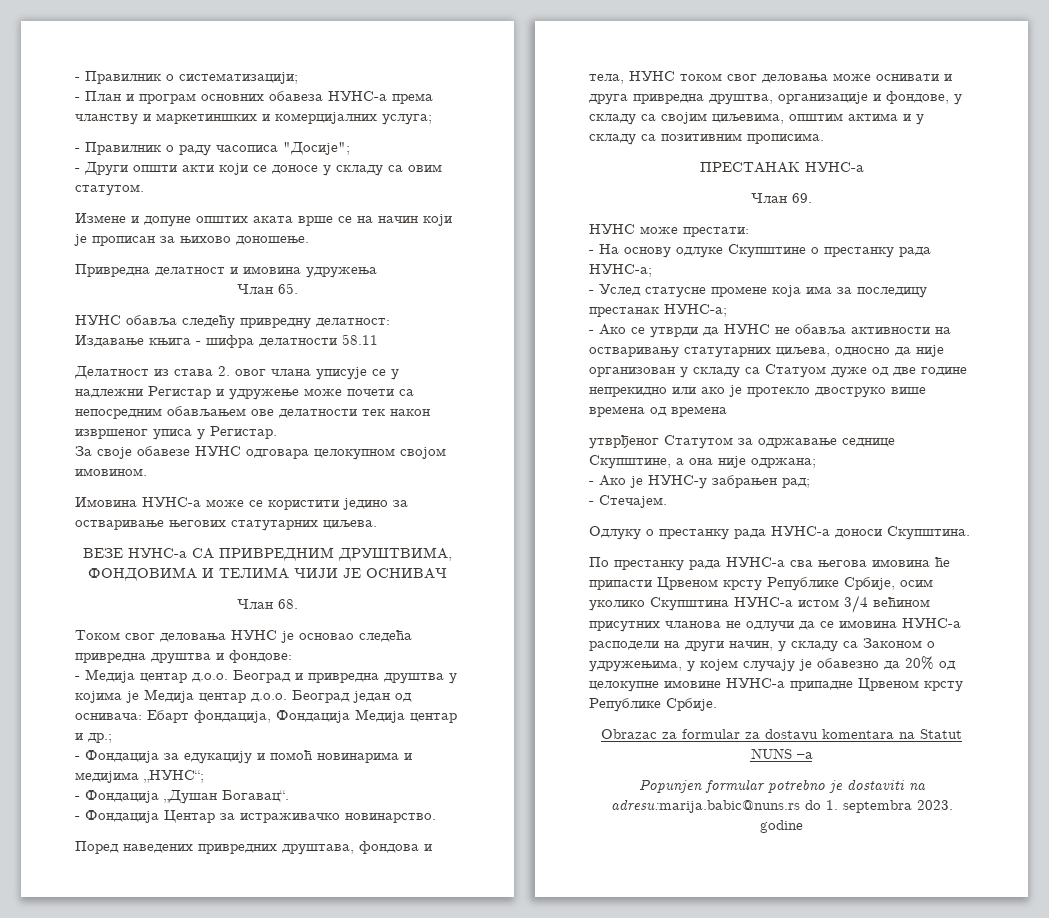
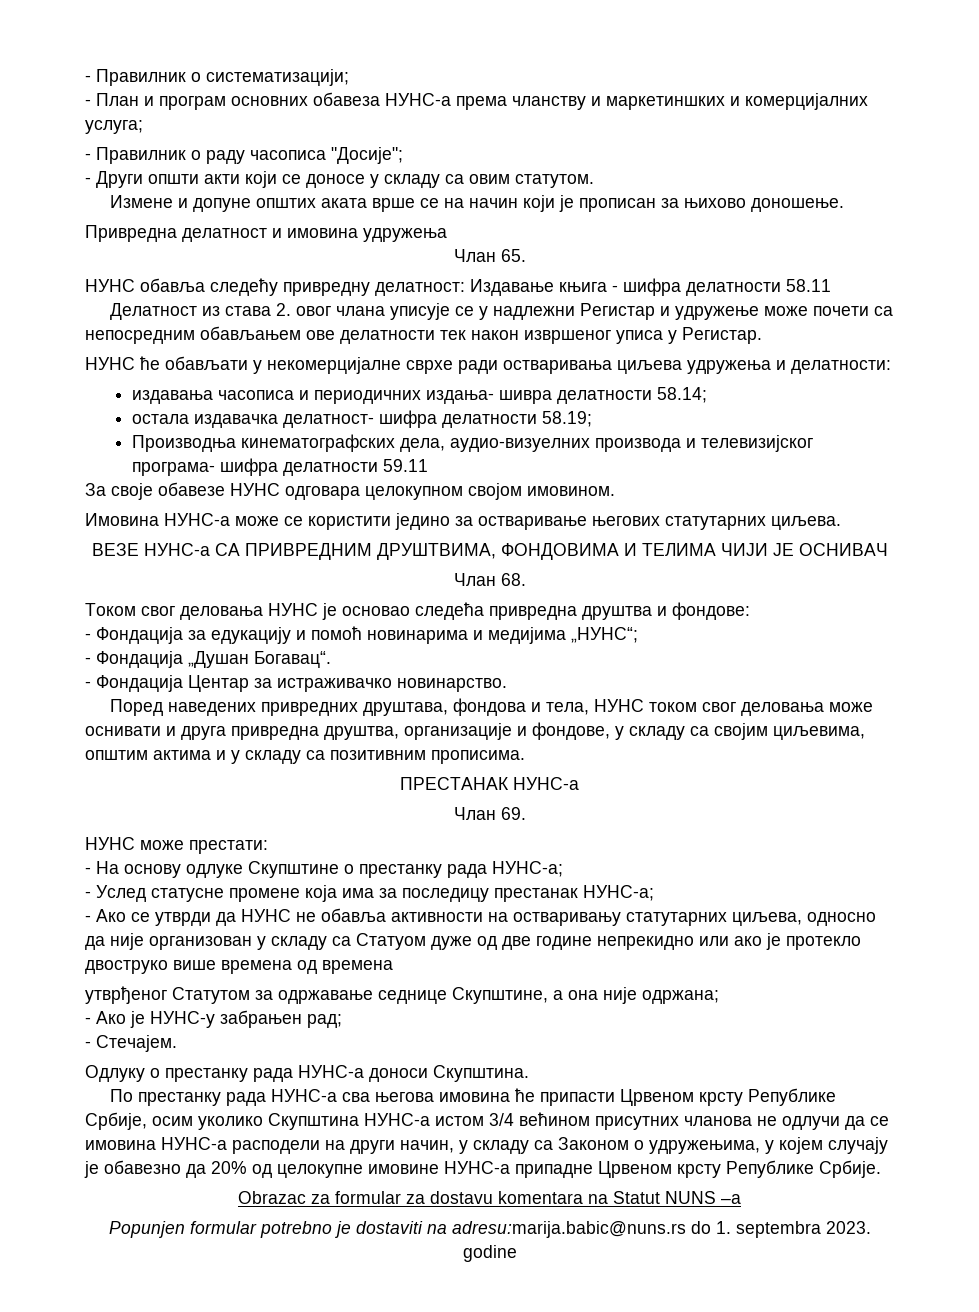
(277, 432) none -> [85,356,891,374] [131,387,707,404] [131,410,592,428] [131,434,813,452] [131,458,428,476] // НУНС ће обављати у некомерцијалне сврхе ради остваривања циљева удружења и делатности: // издавања часописа и периодичних издања- шивра делатности 58.14; // остала издавачка делатност- шифра делатности 58.19; // Производња кинематографских дела, аудио-визуелних производа и телевизијског програма- шифра делатности 59.11
[75,669,457,684] [75,689,412,703] [75,709,457,723] [75,733,112,743] // - Медија центар д.о.о. Београд и привредна друштва у којима је Медија центар д.о.о. Београд један од оснивача: Ебарт фондација, Фондација Медија центар и др.; -> (750, 611) none

